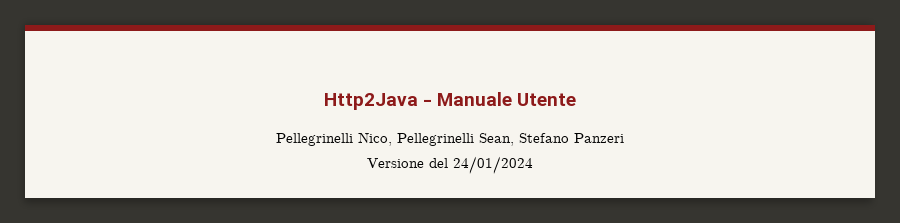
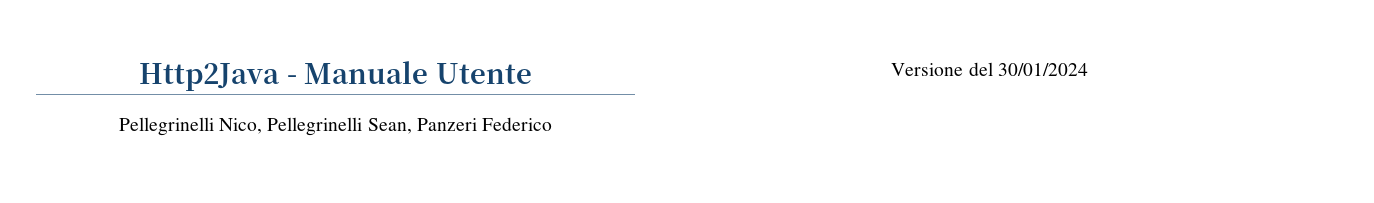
[519,133,569,143] Stefano -> (412, 126) none
(624, 138) none -> [482,117,553,131] Federico
[453,156,533,174] 24/01/2024 -> [997,63,1088,76] 30/01/2024

